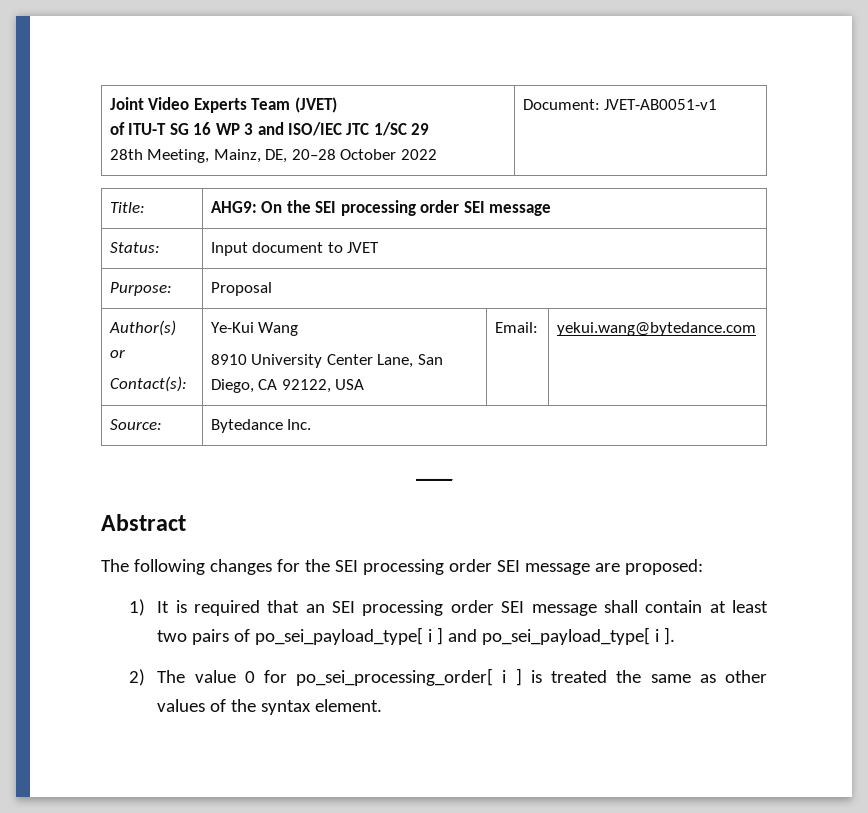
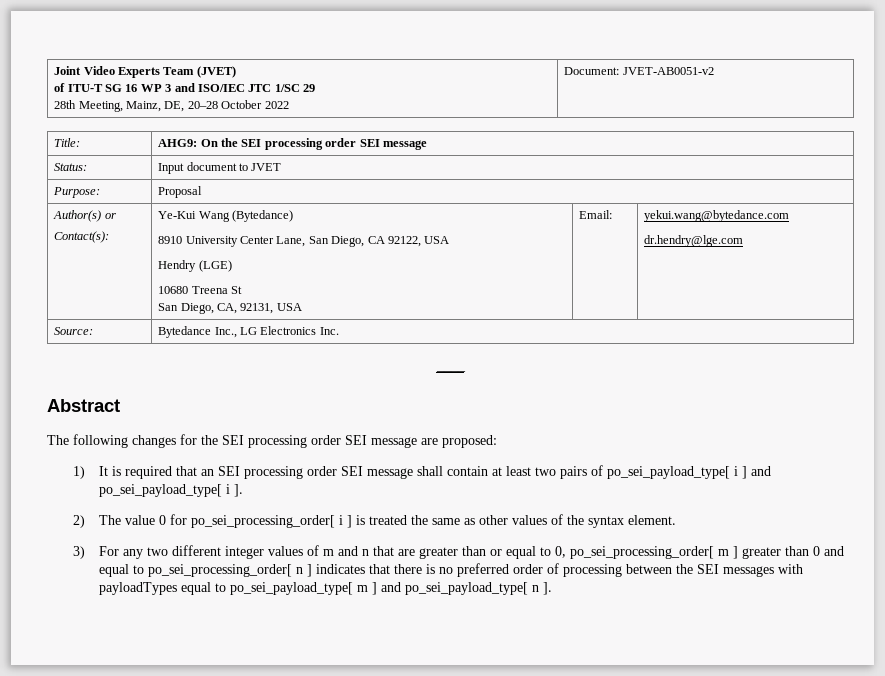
[604,99,718,110] JVET-AB0051-v1 -> [622,67,714,75] JVET-AB0051-v2
(299, 329) none -> [232,210,294,222] (Bytedance)
(365, 384) none -> [158,260,232,272] [158,286,243,294] [158,303,302,314] // Hendry (LGE) // 10680 Treena St // San Diego, CA, 92131, USA
(756, 329) none -> [644,235,744,247] // dr.hendry@lge.com
(283, 426) none -> [214,326,317,338] Inc., LG Electronics
(383, 705) none -> [73,545,845,559] [99,563,804,577] [99,582,553,595] // 3) For any two different integer values of m and n that are greater than or equal to 0, po_sei_processing_order[ m ] greater than 0 and equal to po_sei_processing_order[ n ] indicates that there is no preferred order of processing between the SEI messages with payloadTypes equal to po_sei_payload_type[ m ] and po_sei_payload_type[ n ].

